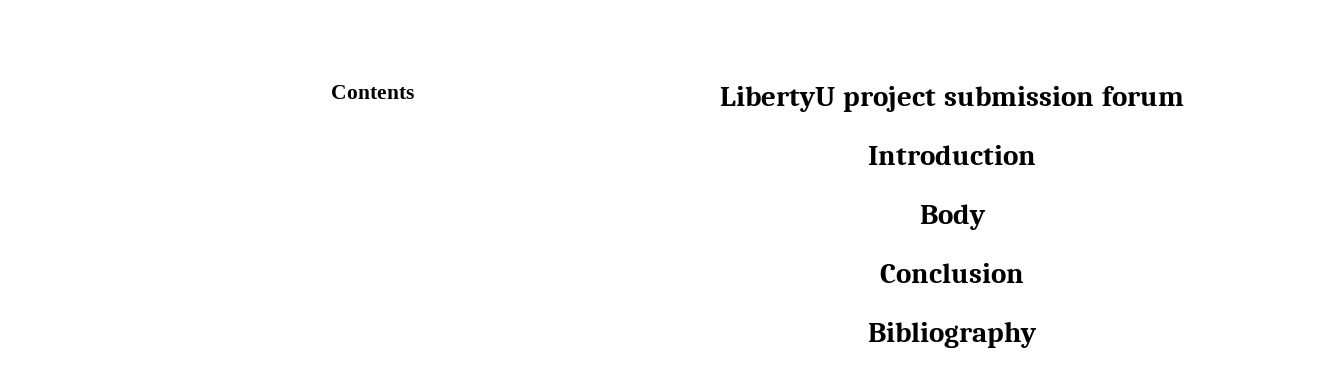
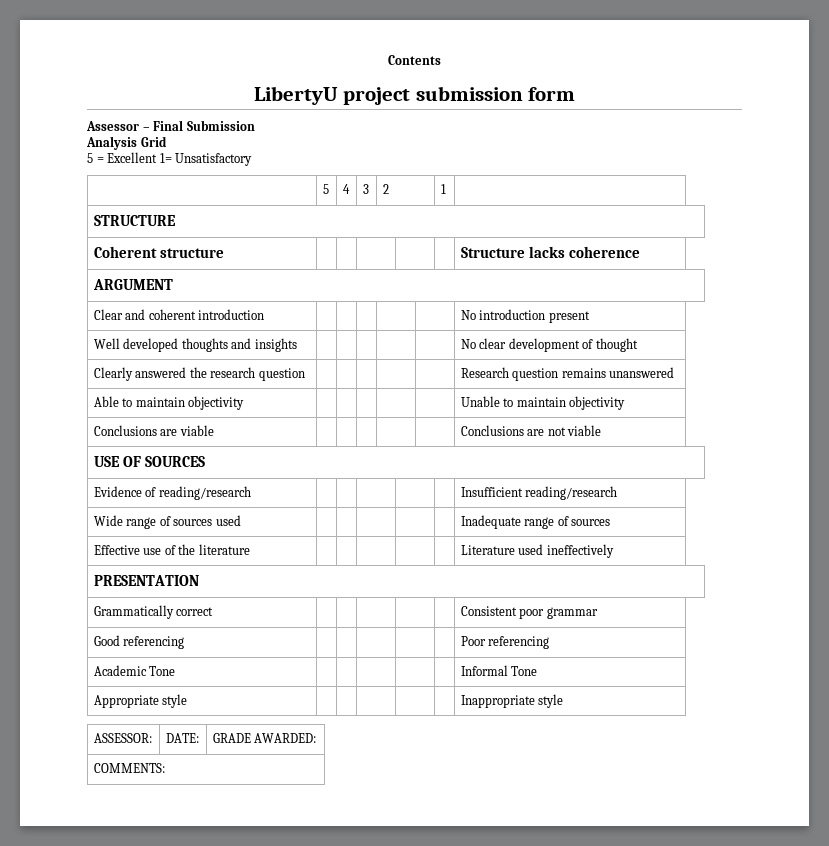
[1101,86,1184,106] [868,145,1036,165] [919,204,986,230] [880,263,1024,283] [868,321,1037,348] forum // Introduction // Body // Conclusion // Bibliography -> [528,87,576,101] [86,120,255,131] [86,136,167,150] [87,152,253,166] [322,184,329,194] [342,184,350,194] [362,184,369,194] [382,184,389,194] [440,184,446,194] [93,215,176,226] [93,246,224,258] [460,246,640,258] [92,279,173,290] [93,309,265,320] [460,309,590,323] [93,338,297,352] [460,338,638,352] [93,367,305,381] [460,367,675,381] [93,396,245,410] [460,396,626,410] [93,425,214,436] [460,425,602,436] [93,456,205,467] [93,486,251,500] [460,486,618,500] [93,515,241,529] [460,515,611,529] [93,544,250,555] [460,544,614,558] [93,575,199,586] [93,605,214,619] [460,606,598,619] [93,635,185,649] [460,636,550,649] [93,665,176,676] [460,665,538,676] [93,694,188,708] [460,694,564,708] [93,733,152,743] [165,733,199,743] [212,733,317,743] [93,763,165,773] form // Assessor – Final Submission // Analysis Grid // 5 = Excellent 1= Unsatisfactory // | 5 | 4 | 3 | 2 | 1 | // STRUCTURE // Coherent structure | | | | | | Structure lacks coherence // ARGUMENT // Clear and coherent introduction | | | | | | No introduction present // Well developed thoughts and insights | | | | | | No clear development of thought // Clearly answered the research question | | | | | | Research question remains unanswered // Able to maintain objectivity | | | | | | Unable to maintain objectivity // Conclusions are viable | | | | | | Conclusions are not viable // USE OF SOURCES // Evidence of reading/research | | | | | | Insufficient reading/research // Wide range of sources used | | | | | | Inadequate range of sources // Effective use of the literature | | | | | | Literature used ineffectively // PRESENTATION // Grammatically correct | | | | | | Consistent poor grammar // Good referencing | | | | | | Poor referencing // Academic Tone | | | | | | Informal Tone // Appropriate style | | | | | | Inappropriate style // ASSESSOR: | DATE: | GRADE AWARDED: // COMMENTS:

